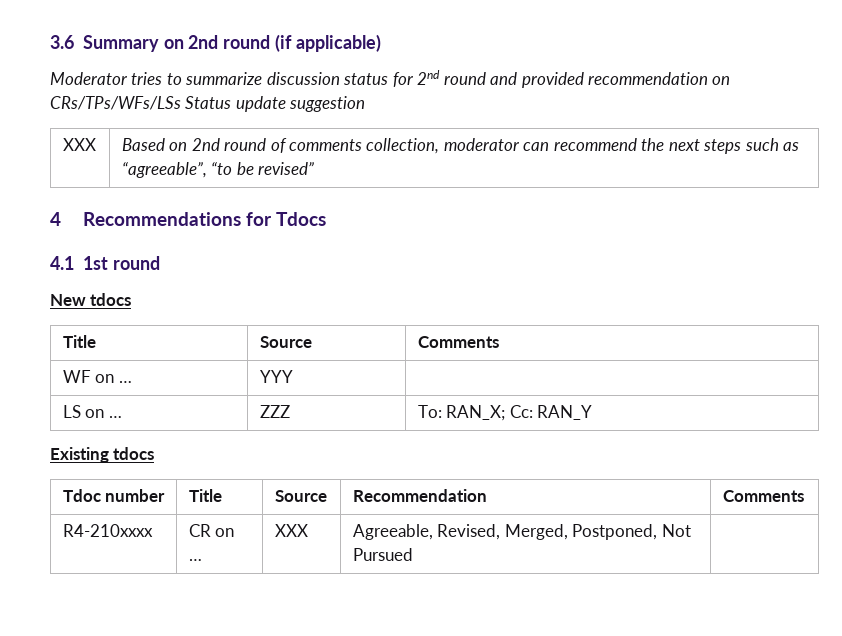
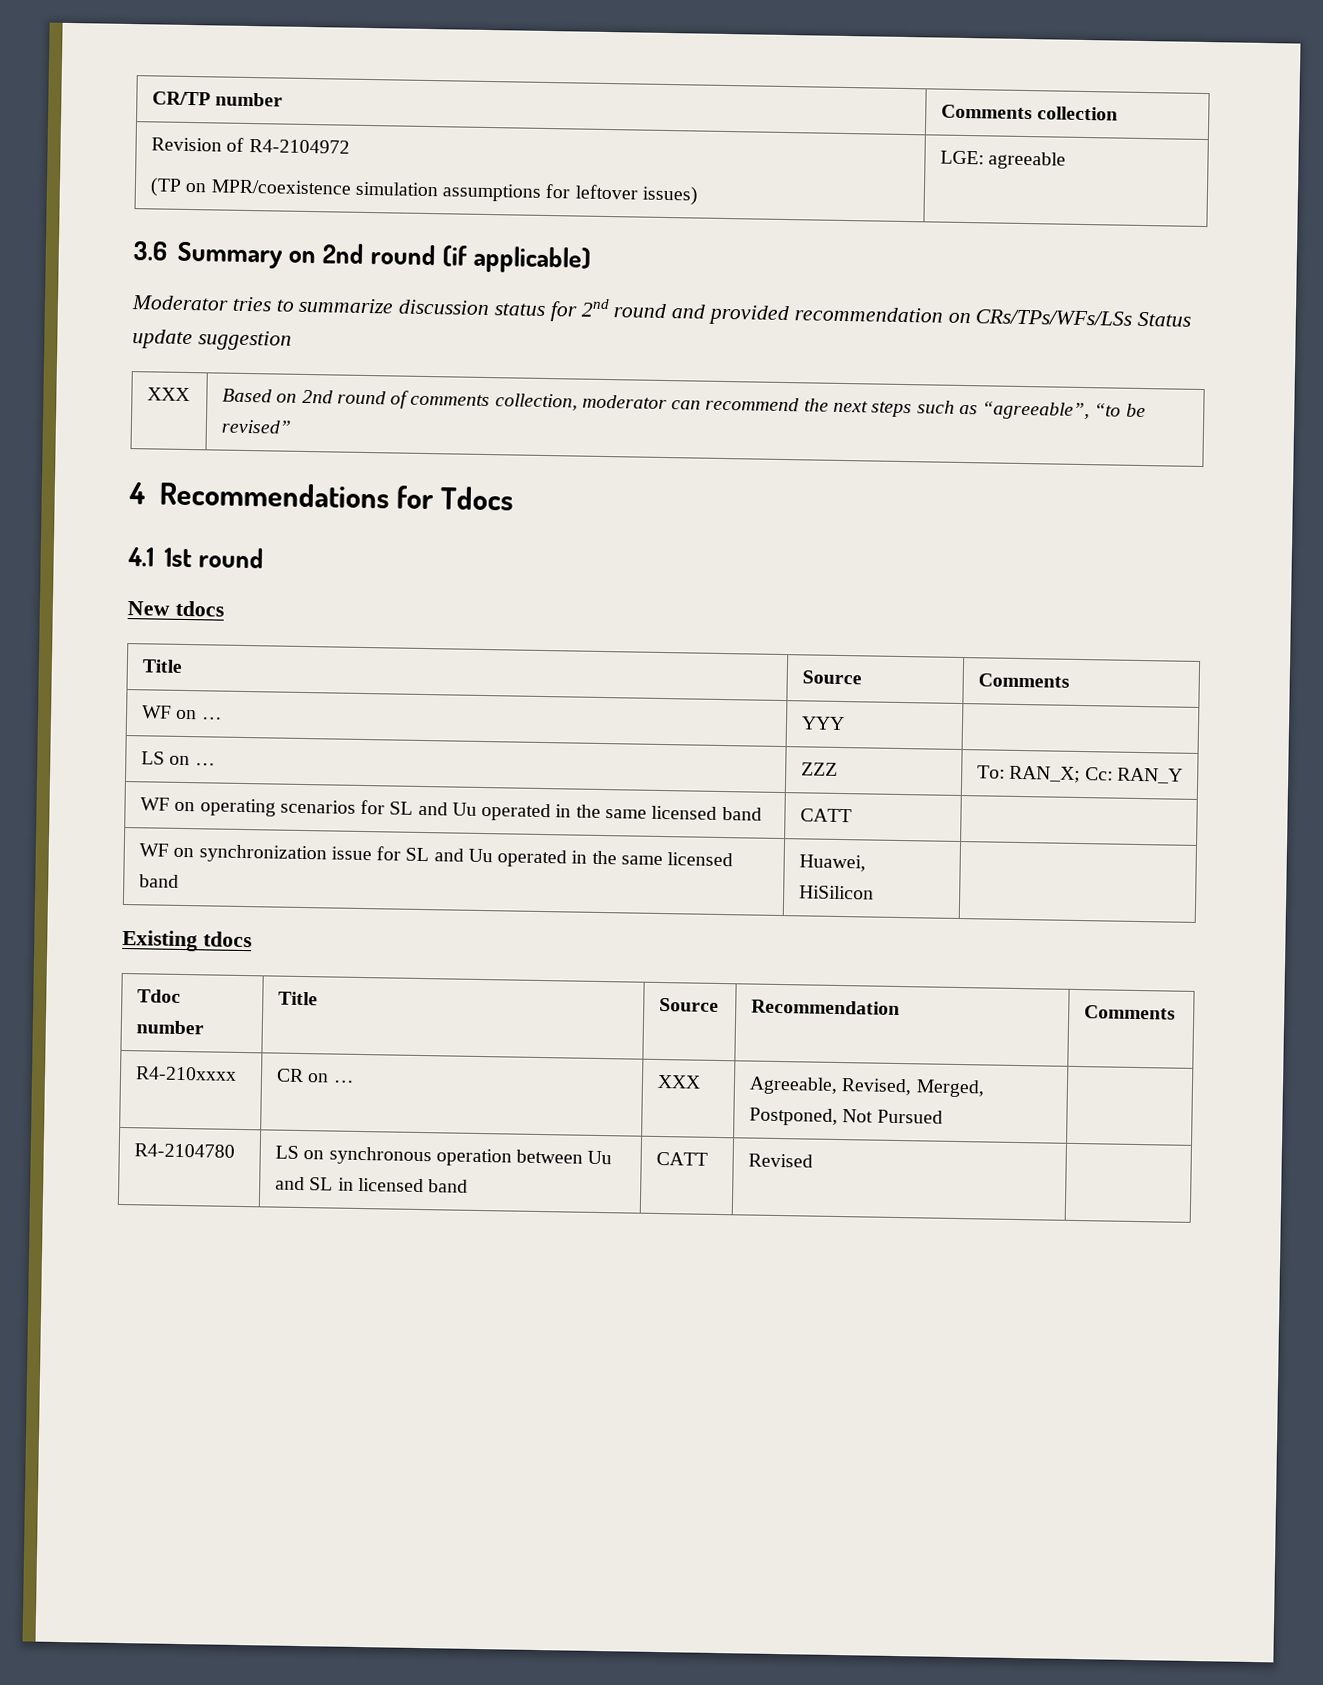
(50, 42) none -> [152,91,284,107] [941,104,1119,121] [151,137,350,154] [150,177,698,206] [940,150,1067,170] CR/TP number | Comments collection // Revision of R4-2104972 // (TP on MPR/coexistence simulation assumptions for leftover issues) | LGE: agreeable //
(593, 412) none -> [140,797,762,822] [800,808,853,823] [139,843,734,868] [139,874,180,888] [799,854,867,872] [799,885,875,900] // WF on operating scenarios for SL and Uu operated in the same licensed band | CATT | // WF on synchronization issue for SL and Uu operated in the same licensed band | Huawei, HiSilicon |
(413, 554) none -> [134,1143,236,1158] [275,1145,613,1167] [275,1176,469,1193] [656,1151,709,1166] [748,1153,814,1168] // R4-2104780 | LS on synchronous operation between Uu and SL in licensed band | CATT | Revised |

